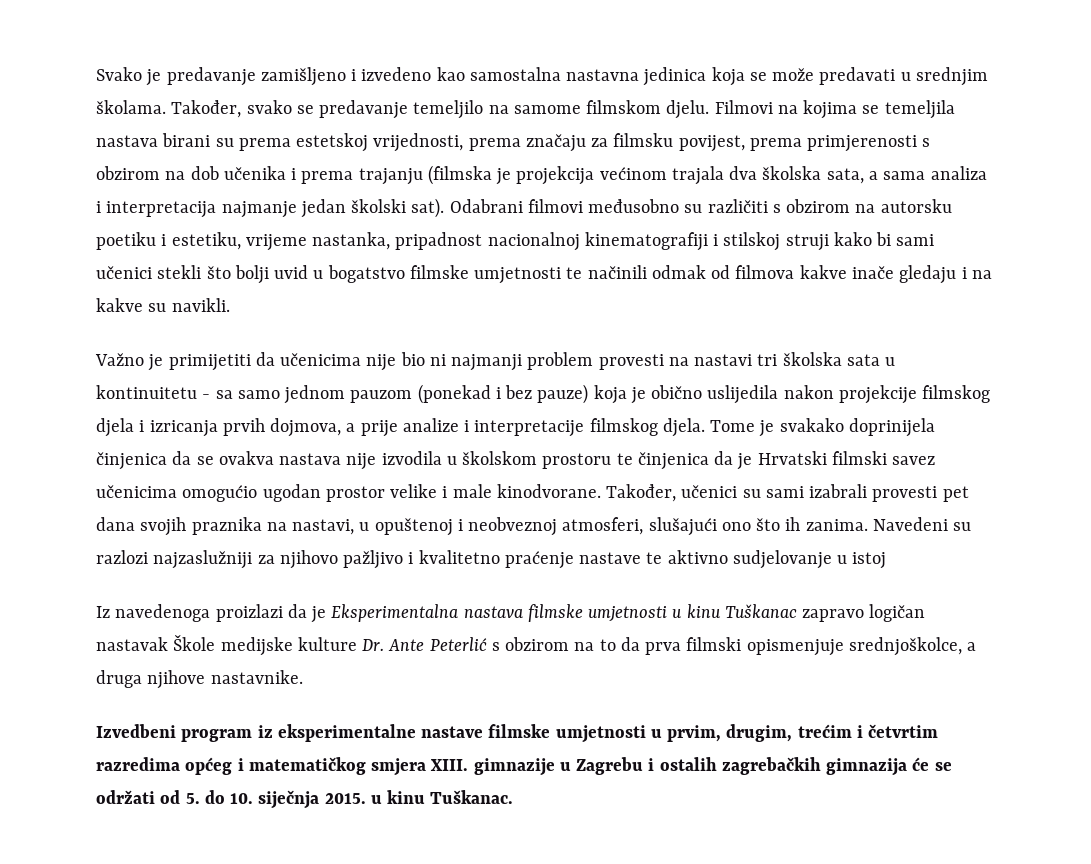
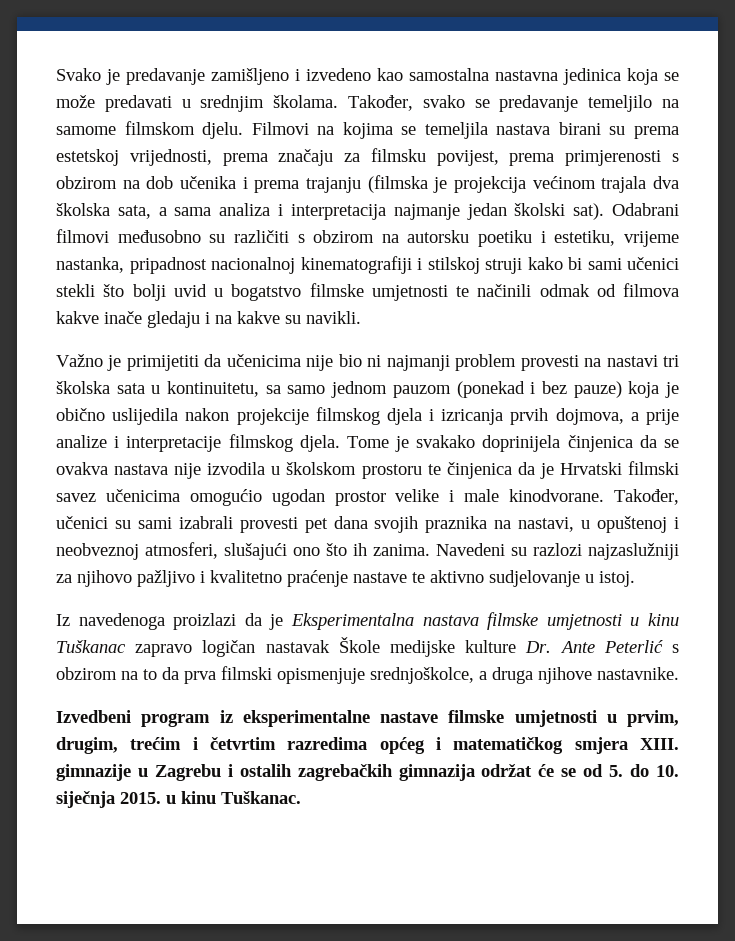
[96,385,211,399] kontinuitetu - -> [167,381,260,397] kontinuitetu,
[852,552,887,569] istoj -> [599,571,635,587] istoj.
(908, 767) none -> [481,764,533,777] održat
[96,790,155,804] održati -> (577, 772) none

